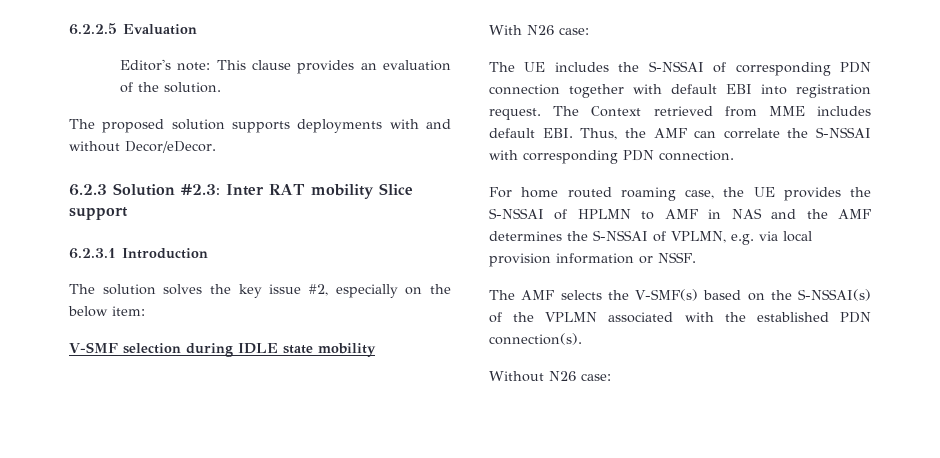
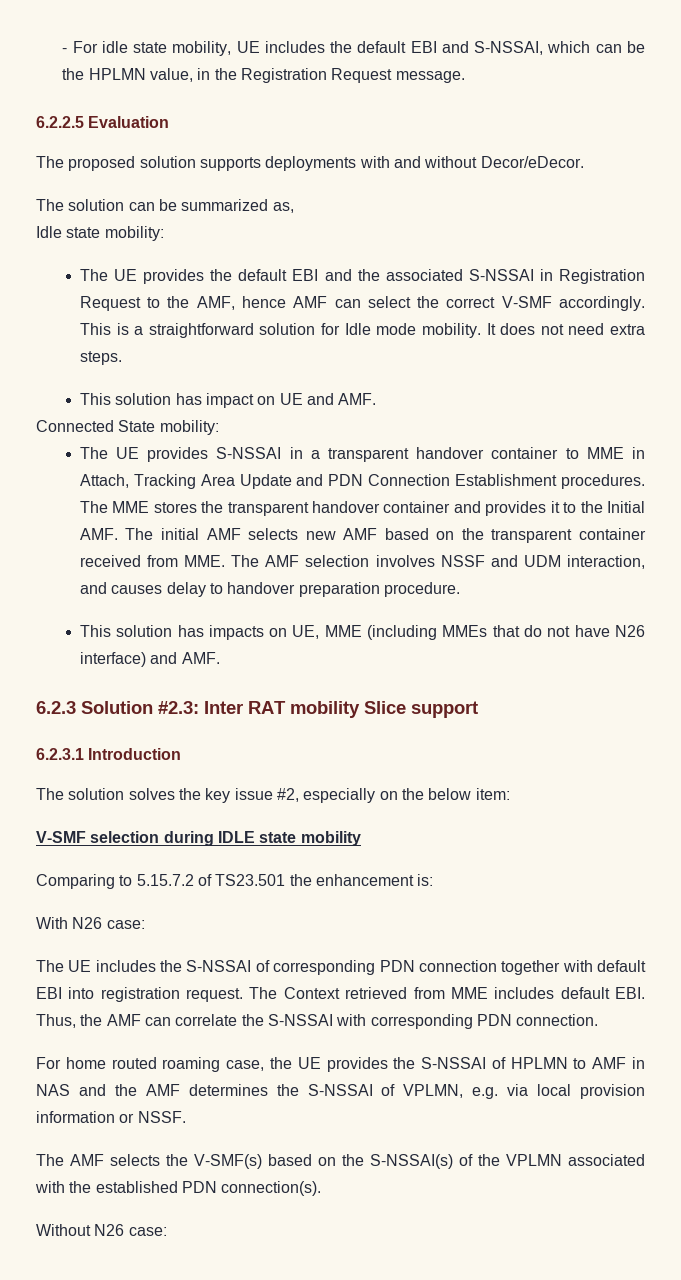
[69,23,197,35] [120,59,451,74] [120,82,222,93] 6.2.2.5 Evaluation // Editor's note: This clause provides an evaluation of the solution. -> [62,41,646,56] [62,68,465,83] [36,116,170,128] - For idle state mobility, UE includes the default EBI and S-NSSAI, which can be the HPLMN value, in the Registration Request message. // 6.2.2.5 Evaluation
(216, 147) none -> [36,199,294,213] [36,226,164,241] [79,269,646,284] [79,296,646,311] [79,323,645,338] [79,351,122,365] [79,393,377,408] [36,420,219,435] [79,447,646,462] [79,474,646,489] [79,501,646,516] [79,528,646,543] [79,555,645,569] [79,582,460,597] [79,625,645,640] [79,652,220,667] // The solution can be summarized as, // Idle state mobility: // The UE provides the default EBI and the associated S-NSSAI in Registration Request to the AMF, hence AMF can select the correct V-SMF accordingly. This is a straightforward solution for Idle mode mobility. It does not need extra steps. // This solution has impact on UE and AMF. // Connected State mobility: // The UE provides S-NSSAI in a transparent handover container to MME in Attach, Tracking Area Update and PDN Connection Establishment procedures. The MME stores the transparent handover container and provides it to the Initial AMF. The initial AMF selects new AMF based on the transparent container received from MME. The AMF selection involves NSSF and UDM interaction, and causes delay to handover preparation procedure. // This solution has impacts on UE, MME (including MMEs that do not have N26 interface) and AMF.
(376, 350) none -> [36,874,434,889] // Comparing to 5.15.7.2 of TS23.501 the enhancement is:

